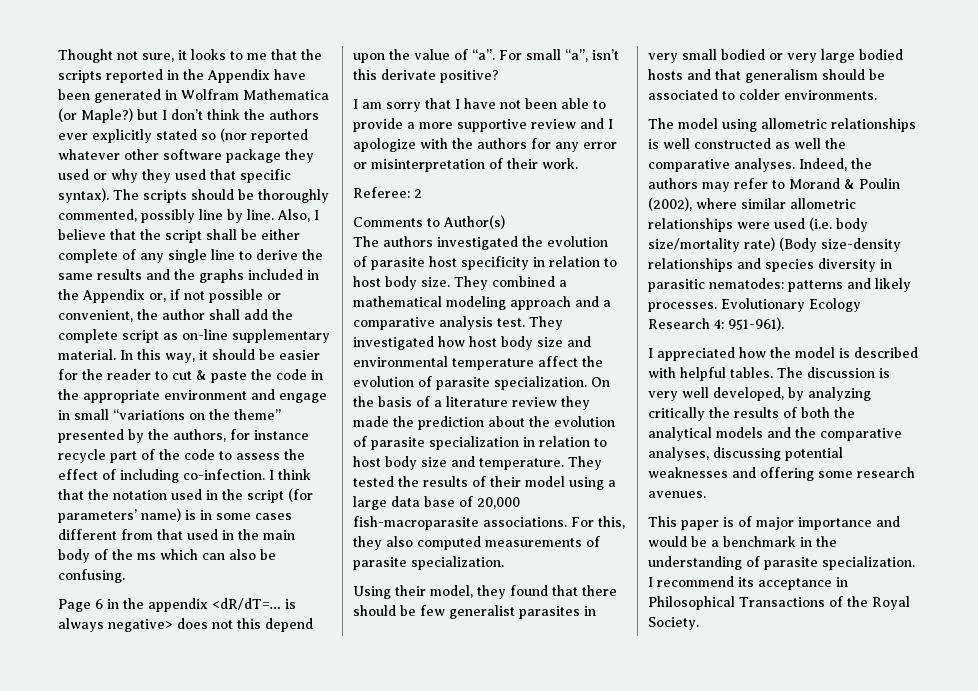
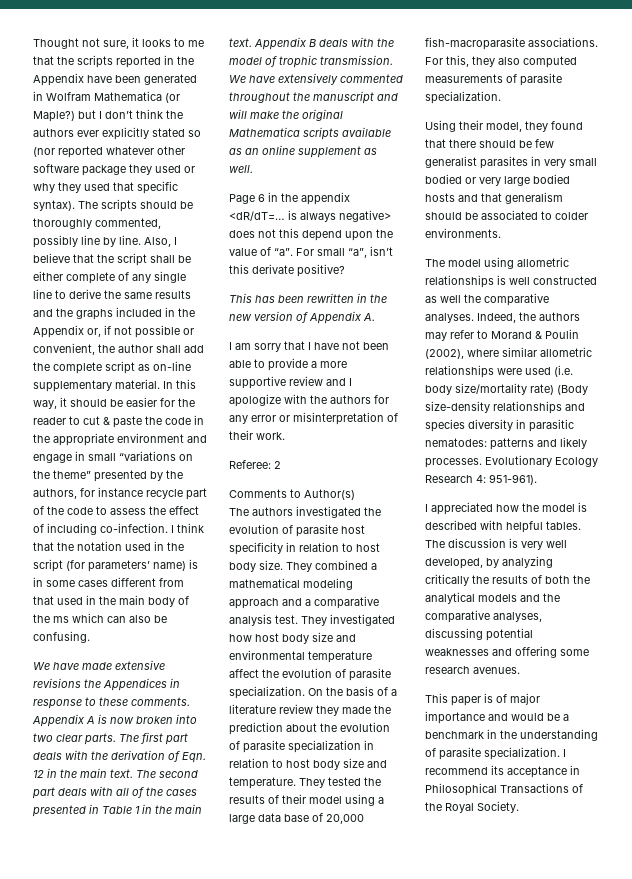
(125, 576) none -> [33,660,165,670] [33,678,180,691] [33,697,190,709] [32,714,197,727] [33,732,188,745] [33,750,206,763] [33,768,198,778] [32,786,197,799] [32,804,202,817] [229,37,394,50] [229,55,393,68] [229,73,403,85] [229,91,398,104] [229,109,343,121] [229,127,391,140] [229,145,377,158] [229,165,253,173] // We have made extensive revisions the Appendices in response to these comments. Appendix A is now broken into two clear parts. The first part deals with the derivation of Eqn. 12 in the main text. The second part deals with all of the cases presented in Table 1 in the main text. Appendix B deals with the model of trophic transmission. We have extensively commented throughout the manuscript and will make the original Mathematica scripts available as an online supplement as well.
(499, 76) none -> [229,293,387,303] [229,311,375,324] // This has been rewritten in the new version of Appendix A.

